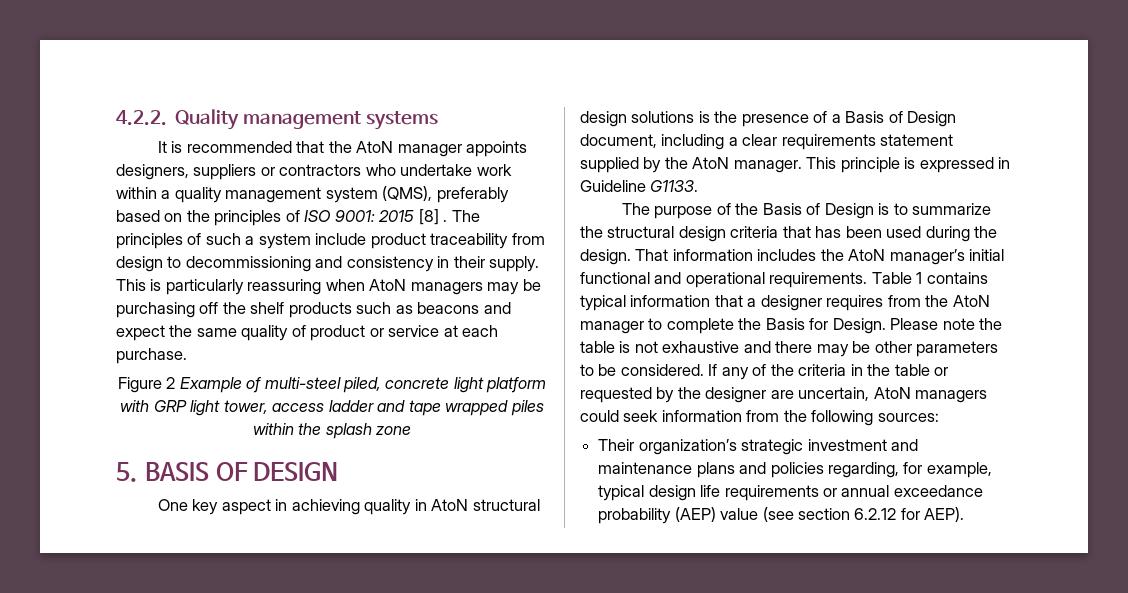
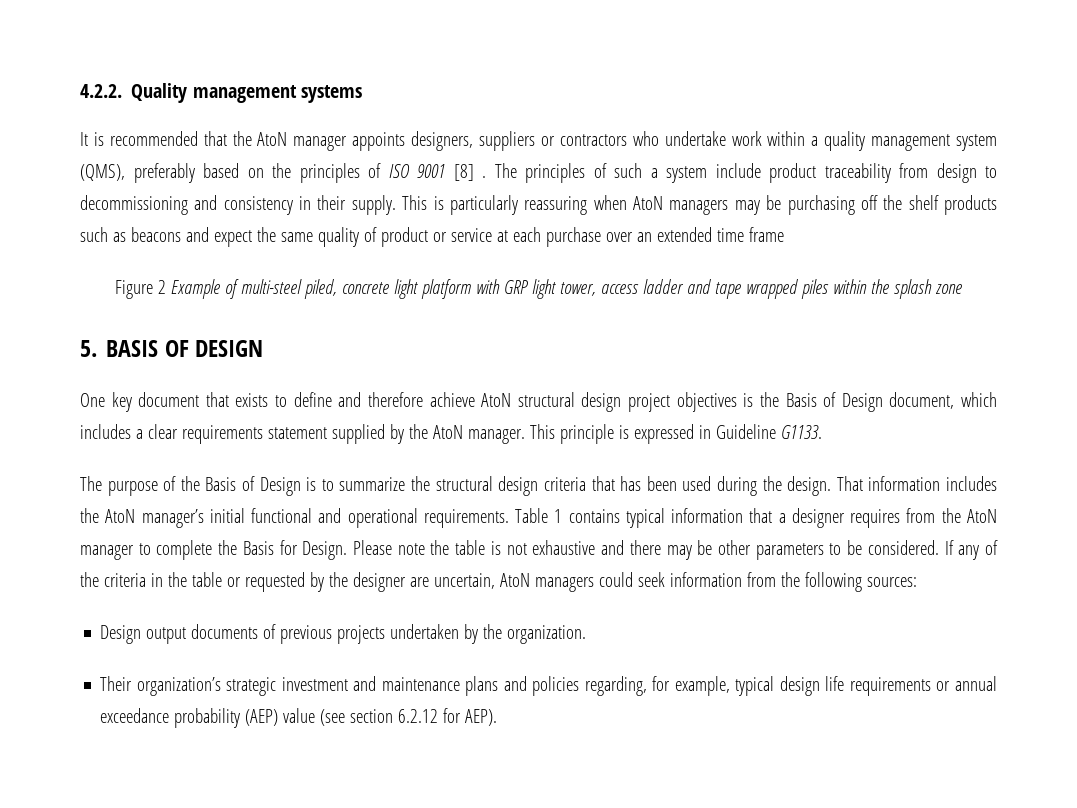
[334,210,415,222] 9001: 2015 -> [417,164,445,178] 9001
[116,348,187,364] purchase. -> [545,227,784,247] purchase over an extended time frame
[221,499,540,515] [580,111,841,127] aspect in achieving quality in AtoN structural design solutions is the presence of a -> [138,392,779,412] document that exists to define and therefore achieve AtoN structural design project objectives is the
[661,134,725,150] including -> [960,392,997,407] [80,424,131,439] which includes
(939, 417) none -> [100,624,587,644] // Design output documents of previous projects undertaken by the organization.

